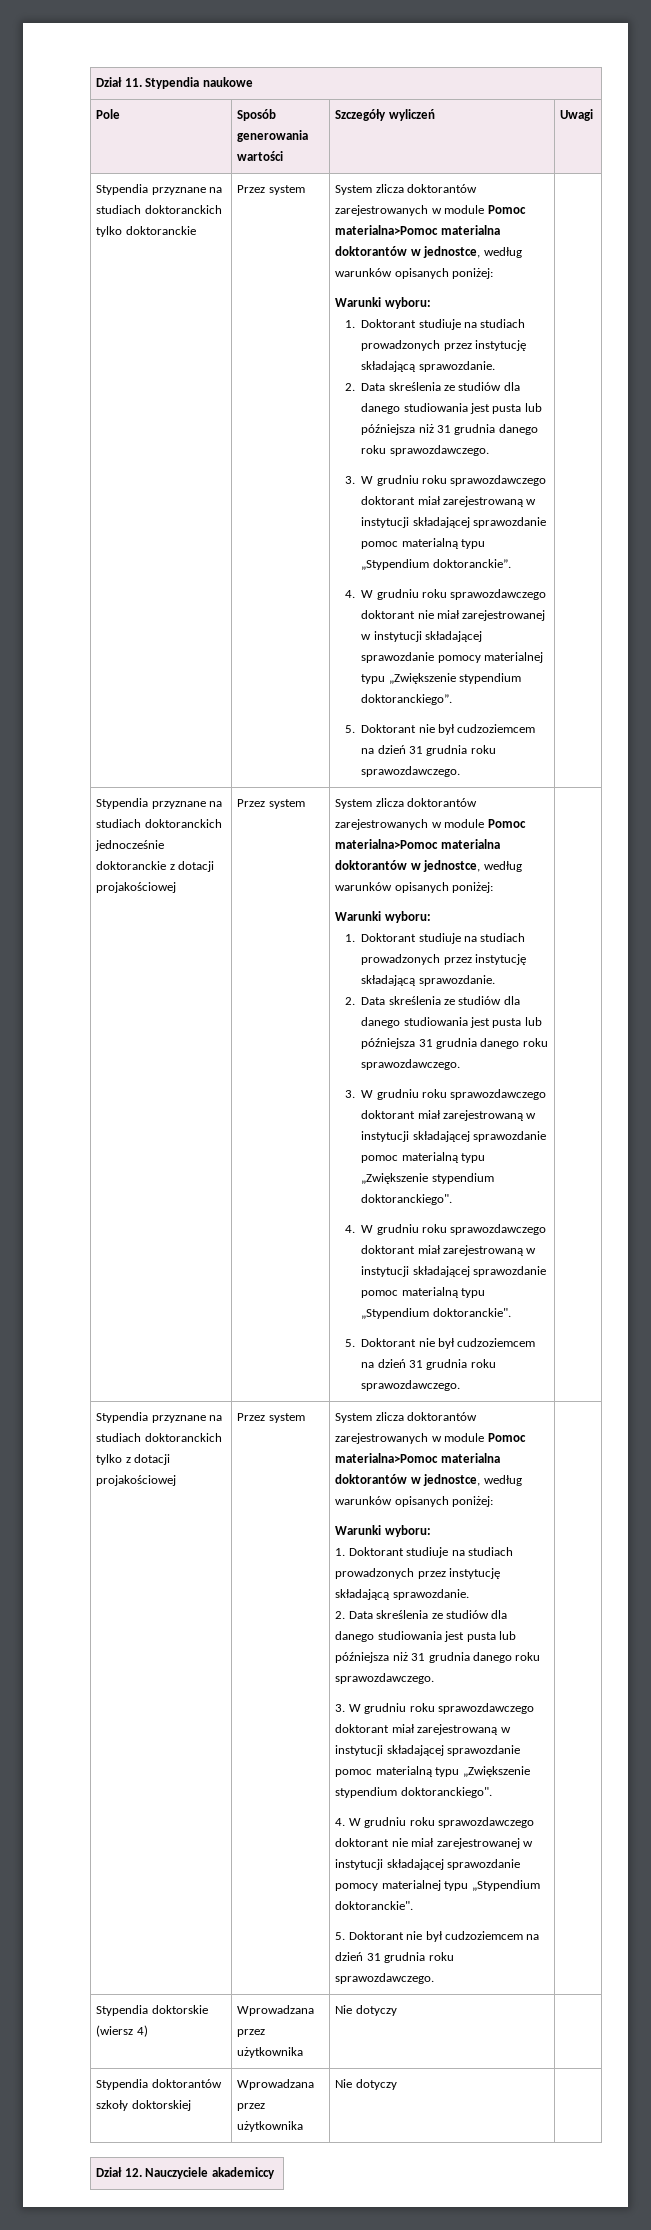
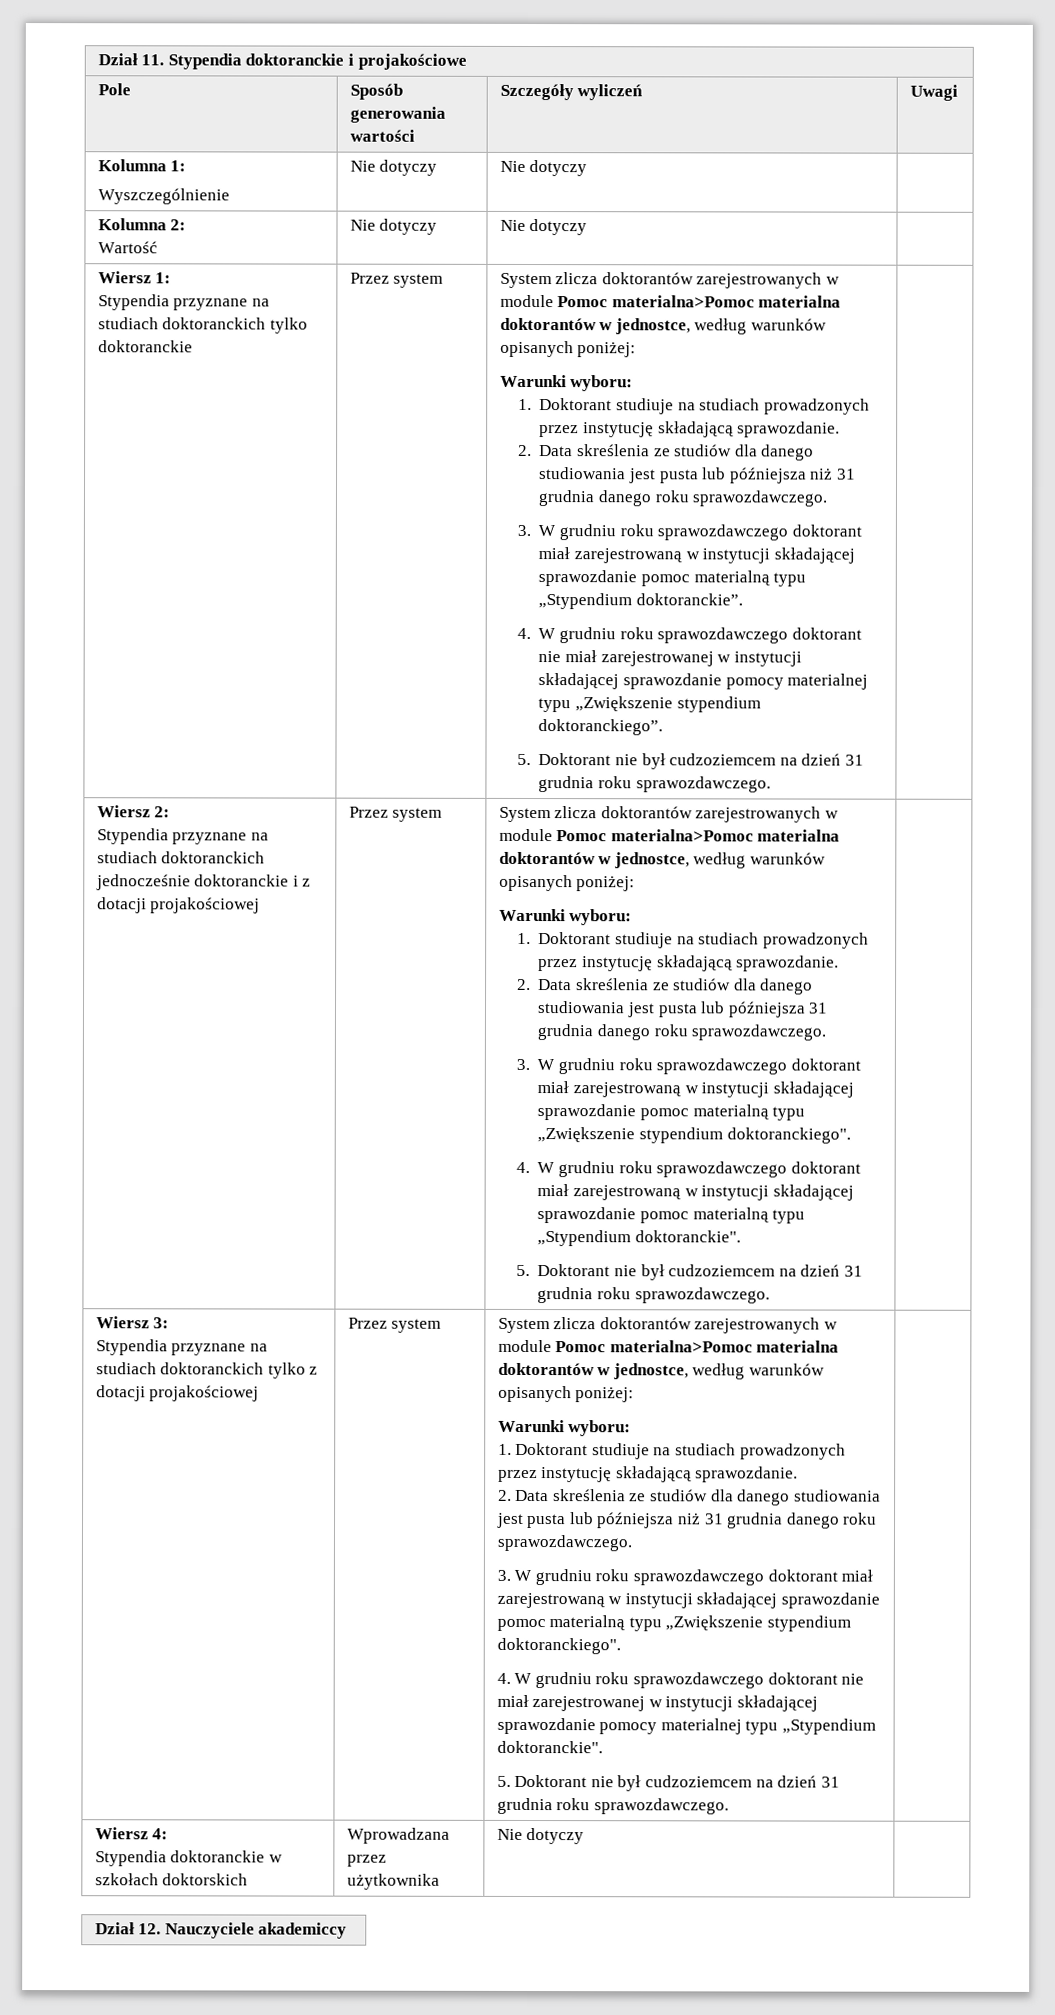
[202,77,253,87] naukowe -> [245,53,467,70] doktoranckie i projakościowe
(594, 115) none -> [97,159,187,172] [97,188,230,205] [349,159,438,176] [499,160,588,177] [97,218,187,231] [97,241,158,254] [349,218,438,235] [499,219,588,236] [97,271,172,284] Kolumna 1: // Wyszczególnienie | Nie dotyczy | Nie dotyczy | // Kolumna 2: // Wartość | Nie dotyczy | Nie dotyczy | // Wiersz 1: //
(461, 771) none -> [96,805,171,818] Wiersz 2: //
(167, 865) none -> [292,875,299,887] i
(461, 1385) none -> [95,1316,170,1329] Wiersz 3: //
[96,2005,208,2016] [96,2025,148,2037] [237,2005,315,2016] [237,2029,266,2037] [237,2047,304,2058] [335,2005,397,2016] [96,2079,222,2090] [96,2100,191,2111] Stypendia doktorskie (wiersz 4) | Wprowadzana przez użytkownika | Nie dotyczy | // Stypendia doktorantów szkoły doktorskiej -> [94,1827,169,1840] [94,1850,283,1867] [94,1873,249,1886] Wiersz 4: // Stypendia doktoranckie w szkołach doktorskich

